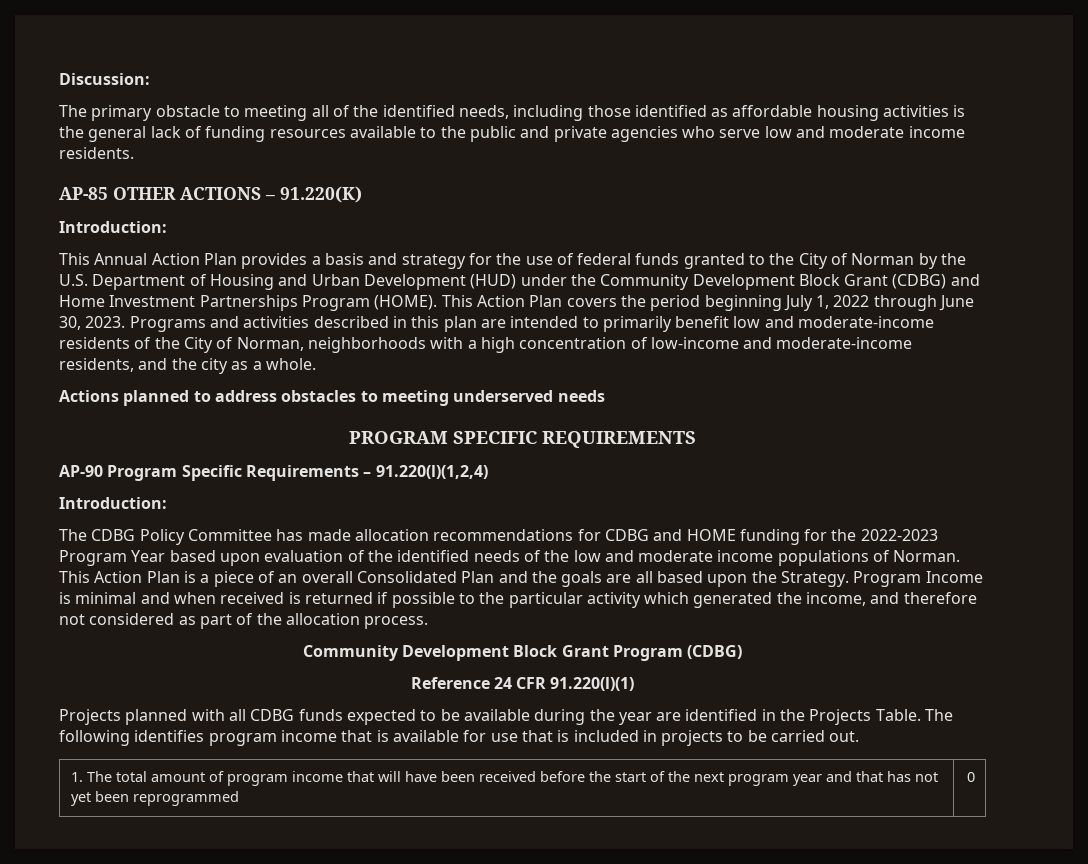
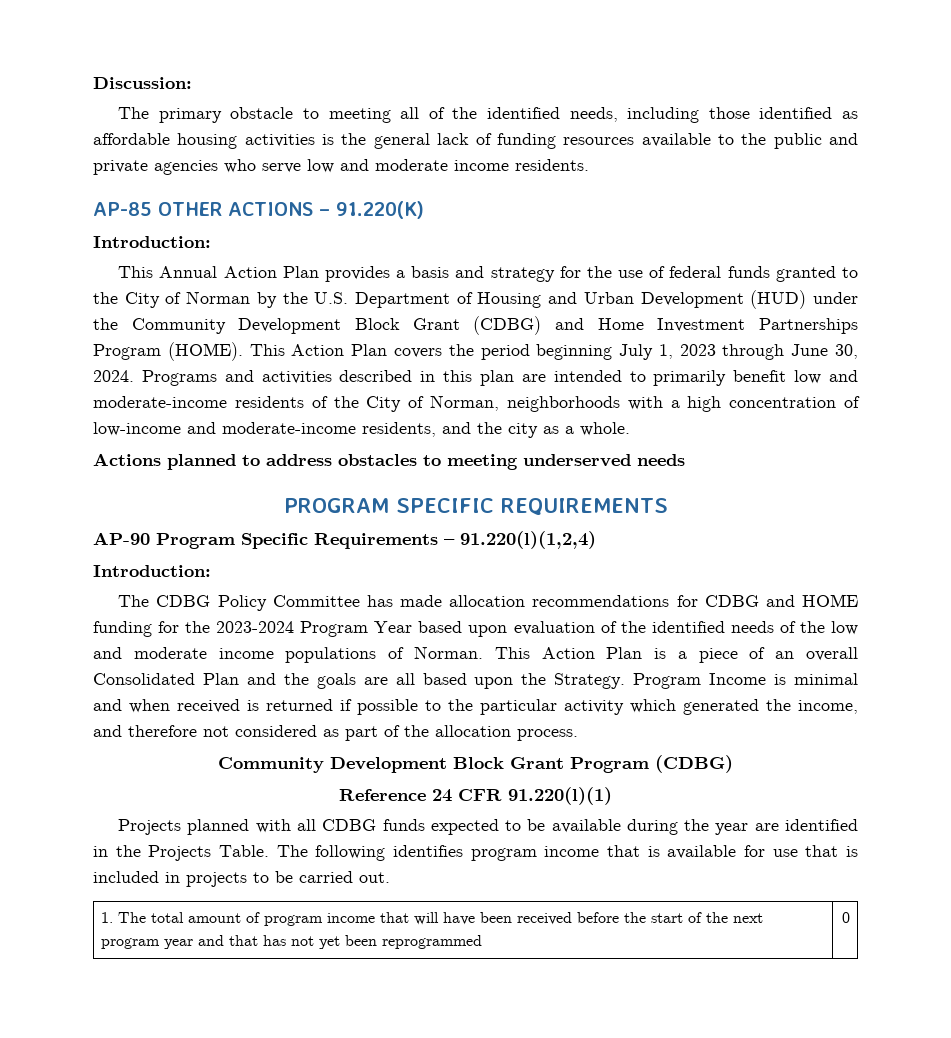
[833,295,870,307] 2022 -> [679,344,716,356] 2023
[85,316,126,328] 2023. -> [93,370,134,382] 2024.
[860,529,938,541] 2022-2023 -> [216,621,295,633] 2023-2024

